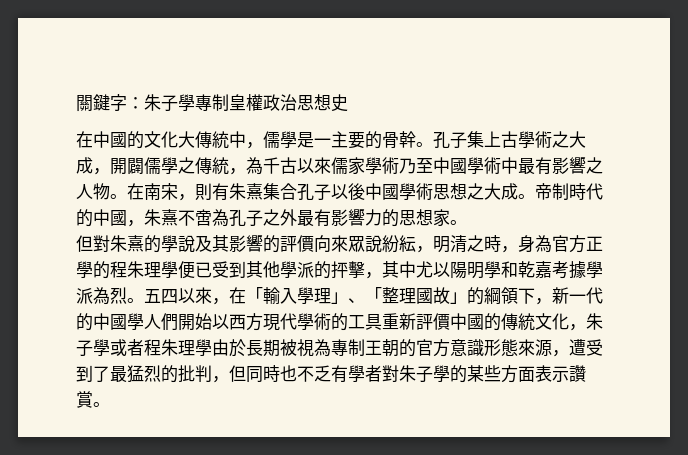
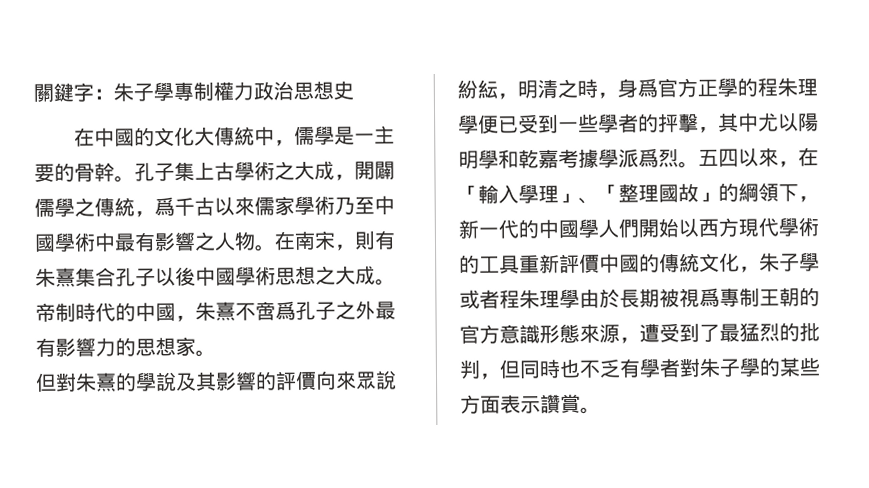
[229,94,263,111] 皇權 -> [213,81,254,101] 權力
[246,157,263,175] 為 -> [154,196,175,217] 爲
[212,209,229,227] 為 -> [275,301,296,321] 爲
[535,235,552,253] 為 -> [637,78,658,98] 爲
[246,261,314,278] 其他學派 -> [558,113,639,133] 一些學者
[93,287,110,305] 為 -> [638,148,659,168] 爲
[314,339,331,357] 為 -> [699,287,720,308] 爲

